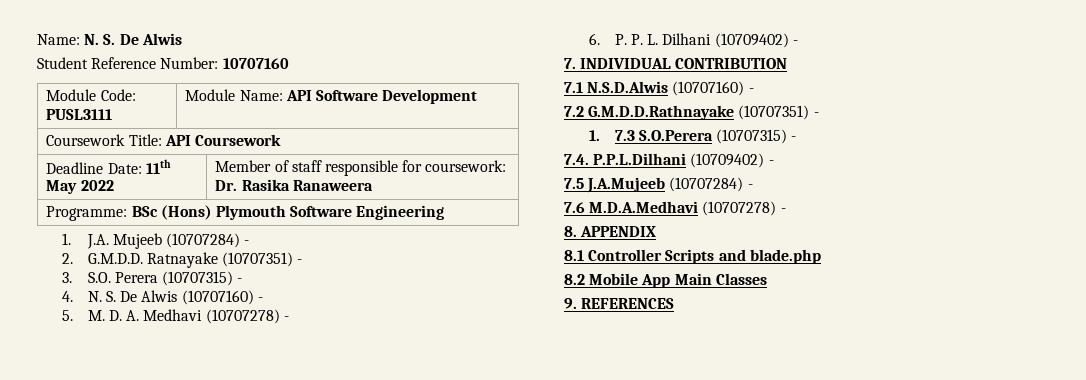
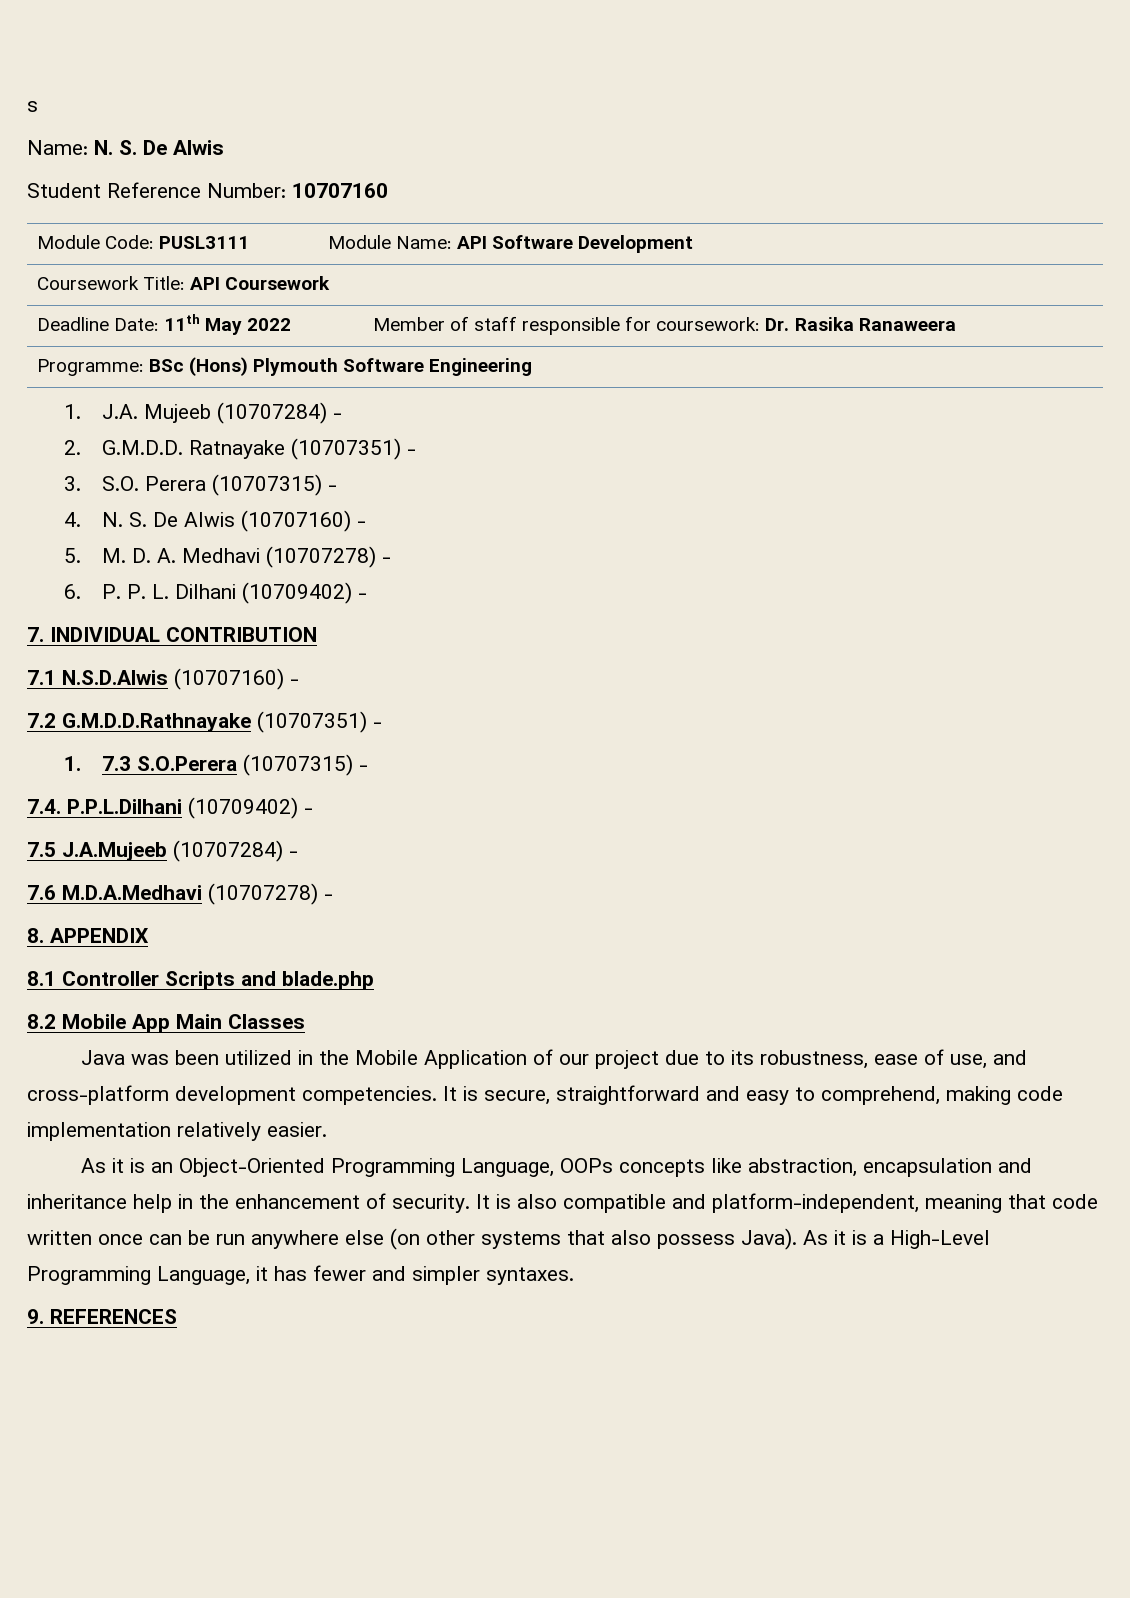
(37, 39) none -> [27,101,38,112] s //
(767, 279) none -> [80,1049,1027,1069] [27,1085,1063,1105] [27,1122,327,1141] [80,1158,1032,1177] [27,1193,1098,1213] [27,1228,990,1250] [27,1265,574,1285] // Java was been utilized in the Mobile Application of our project due to its robustness, ease of use, and cross-platform development competencies. It is secure, straightforward and easy to comprehend, making code implementation relatively easier. // As it is an Object-Oriented Programming Language, OOPs concepts like abstraction, encapsulation and inheritance help in the enhancement of security. It is also compatible and platform-independent, meaning that code written once can be run anywhere else (on other systems that also possess Java). As it is a High-Level Programming Language, it has fewer and simpler syntaxes.

